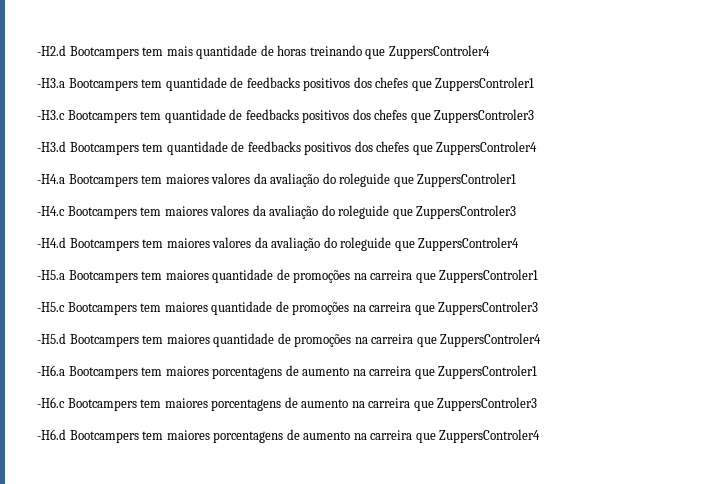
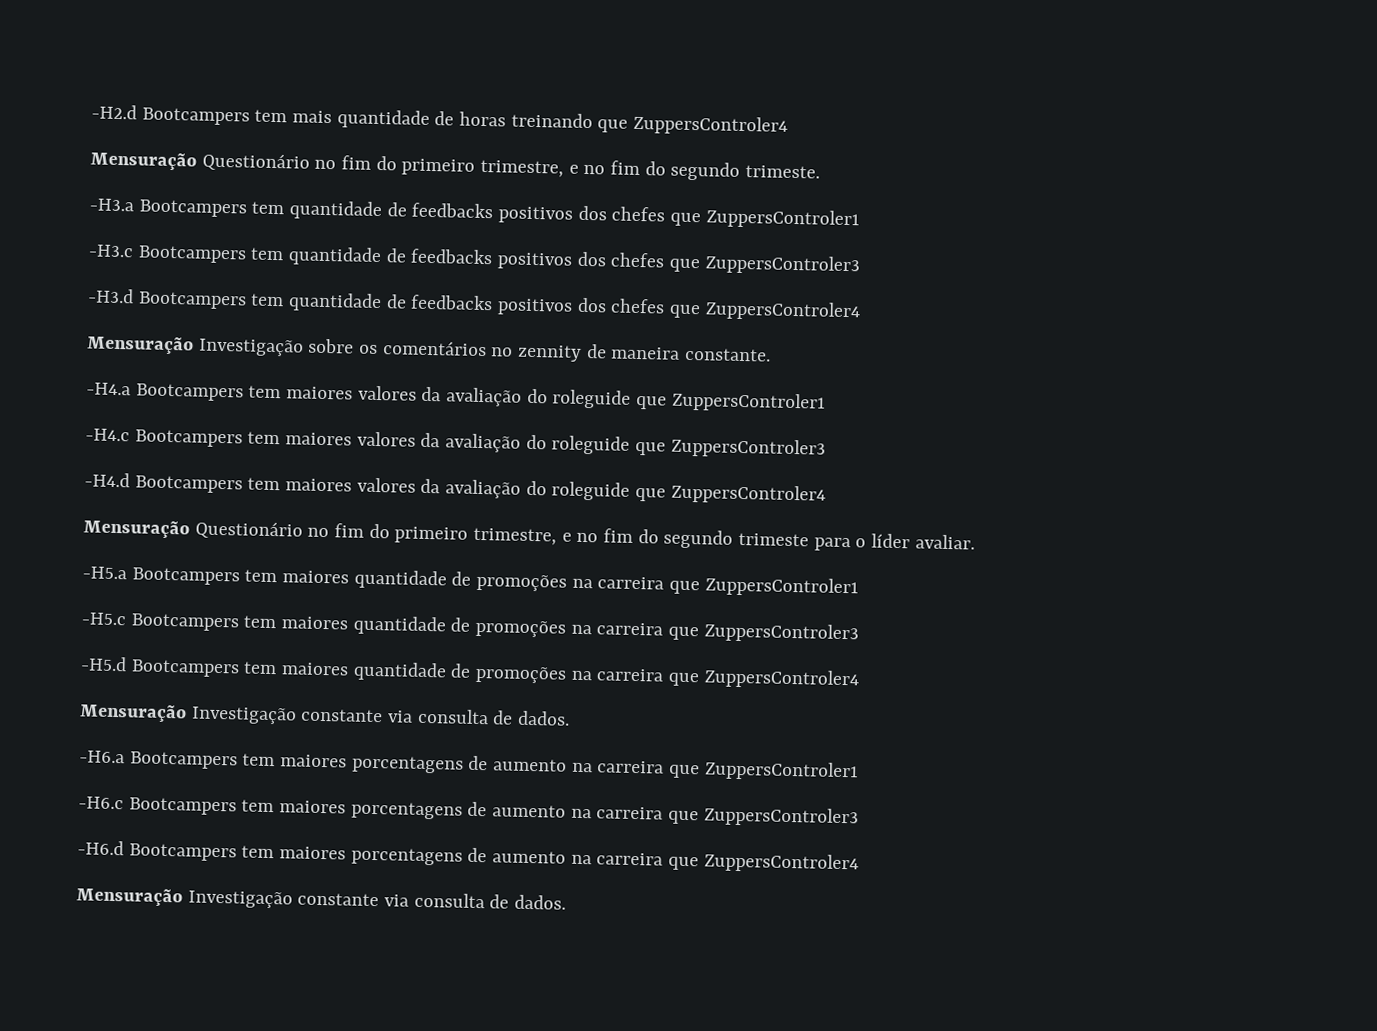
(490, 52) none -> [90,151,821,181] // Mensuração Questionário no fim do primeiro trimestre, e no fim do segundo trimeste.
(538, 148) none -> [87,335,772,362] // Mensuração Investigação sobre os comentários no zennity de maneira constante.
(520, 244) none -> [83,519,975,552] // Mensuração Questionário no fim do primeiro trimestre, e no fim do segundo trimeste para o líder avaliar.
(542, 340) none -> [79,703,571,726] // Mensuração Investigação constante via consulta de dados.
(541, 436) none -> [76,887,567,910] // Mensuração Investigação constante via consulta de dados.

